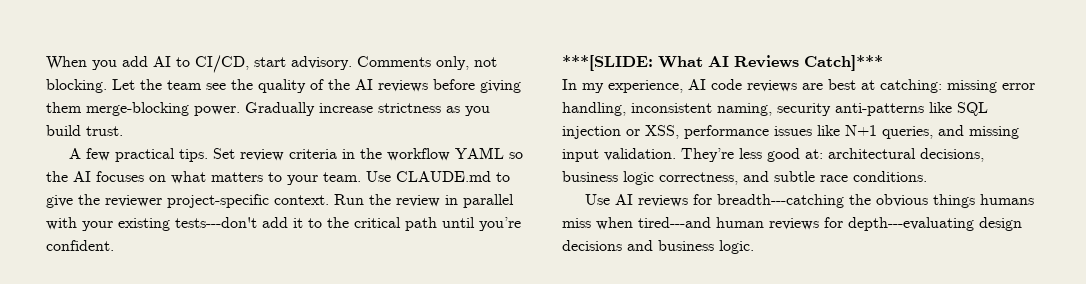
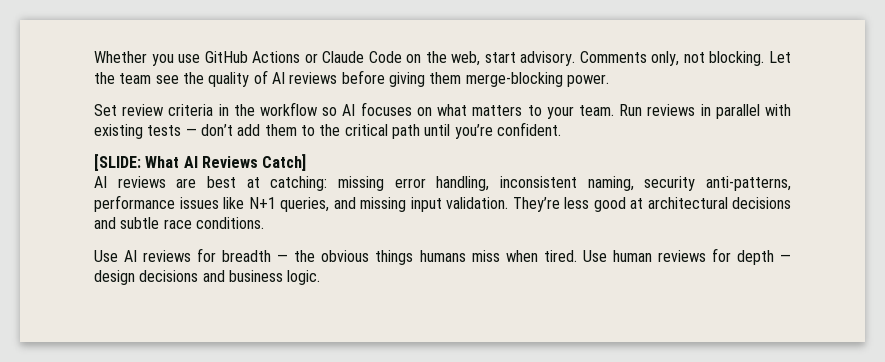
[46,55,249,73] When you add AI to CI/CD, -> [94,51,481,66] Whether you use GitHub Actions or Claude Code on the web,
[328,79,350,90] the -> (268, 77) none
[245,102,490,116] [46,125,123,136] [68,148,208,162] Gradually increase strictness as you build trust. // A few practical tips. -> (609, 80) //
[454,147,523,159] [46,171,68,182] YAML so the -> [322,107,338,116] so
[366,171,510,182] [46,194,514,208] [46,217,303,231] Use CLAUDE.md to give the reviewer project-specific context. Run the review in parallel with your existing tests---don't add it -> [619,104,792,119] [94,124,297,139] Run reviews in parallel with existing tests — don’t add them
[562,55,653,71] ***[SLIDE: -> [94,154,141,171] [SLIDE:
[804,55,883,71] [562,79,742,93] Catch]*** // In my experience, AI code -> [262,154,307,171] [94,176,107,188] Catch] // AI
[835,102,988,116] [562,125,679,139] anti-patterns like SQL injection or XSS, -> [706,176,791,191] anti-patterns,
[805,148,984,162] [562,171,738,185] at: architectural decisions, business logic correctness, -> [630,197,791,209] at architectural decisions
[716,194,844,208] breadth---catching -> [222,250,289,262] breadth —
[638,217,711,228] tired---and -> [543,250,607,262] tired. Use
[848,217,974,231] depth---evaluating -> [736,250,791,265] depth —

